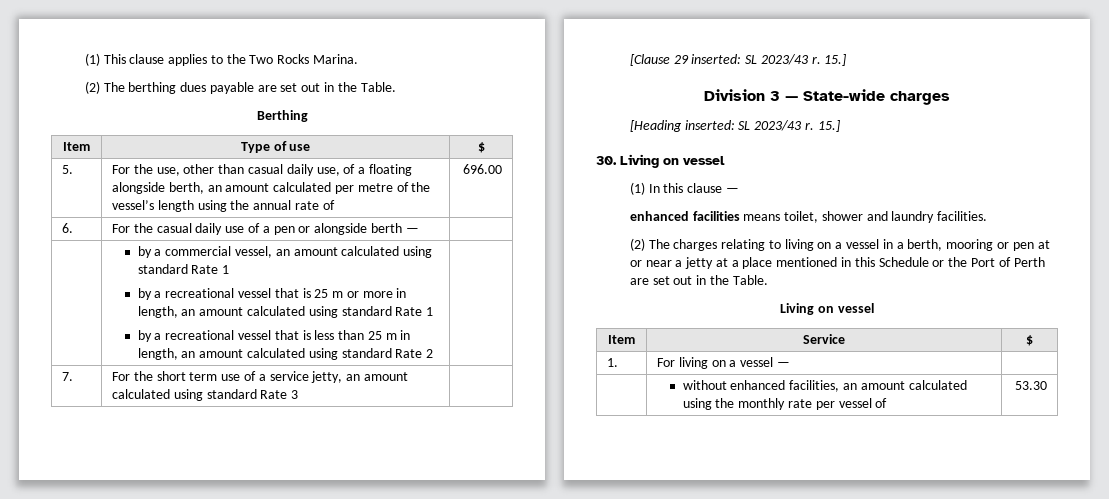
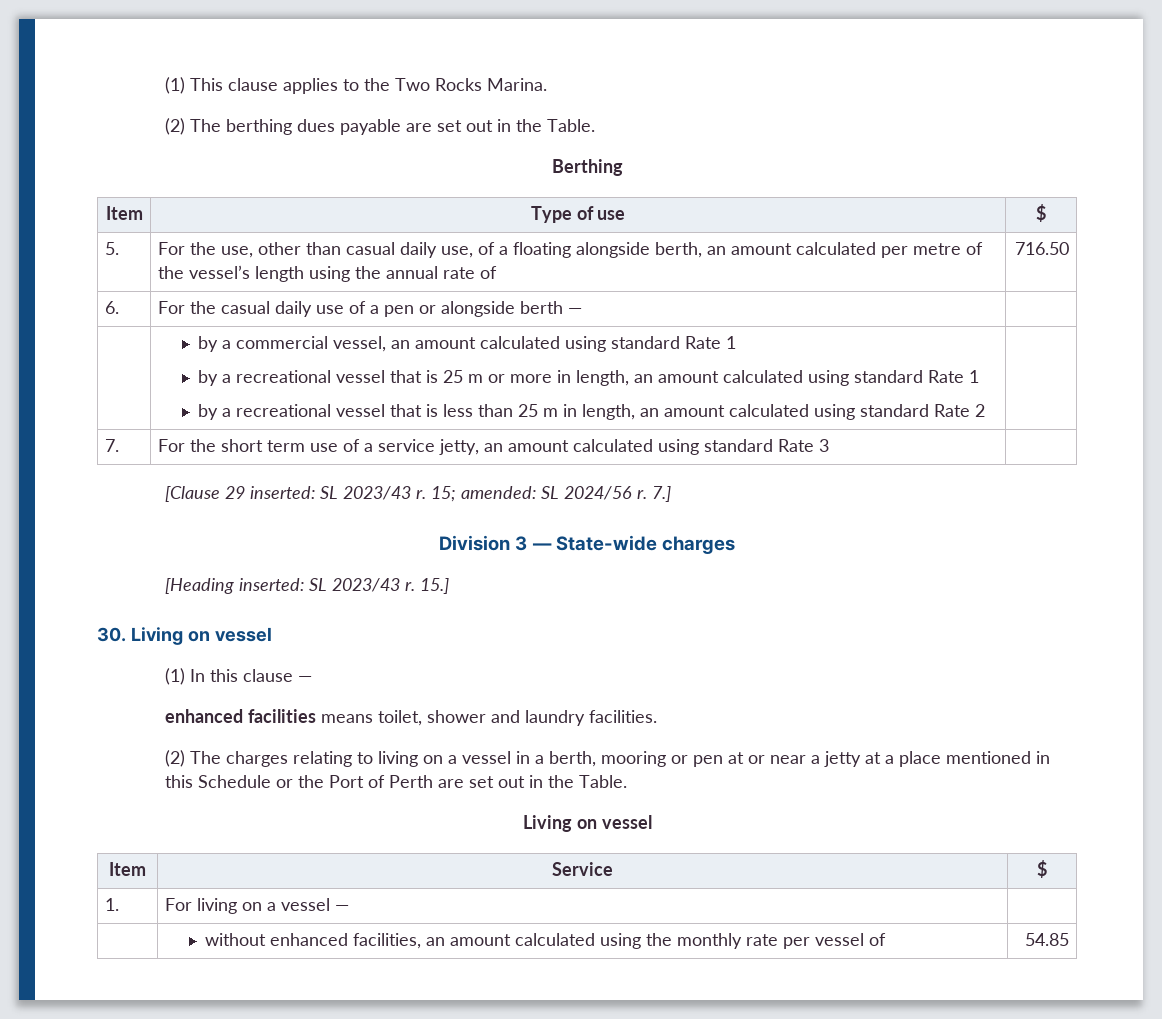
[462,164,502,174] 696.00 -> [1015,242,1070,255] 716.50
[824,54,847,66] 15.] -> [430,486,671,502] 15; amended: SL 2024/56 r. 7.]
[1014,381,1047,390] 53.30 -> [1025,933,1070,946] 54.85

